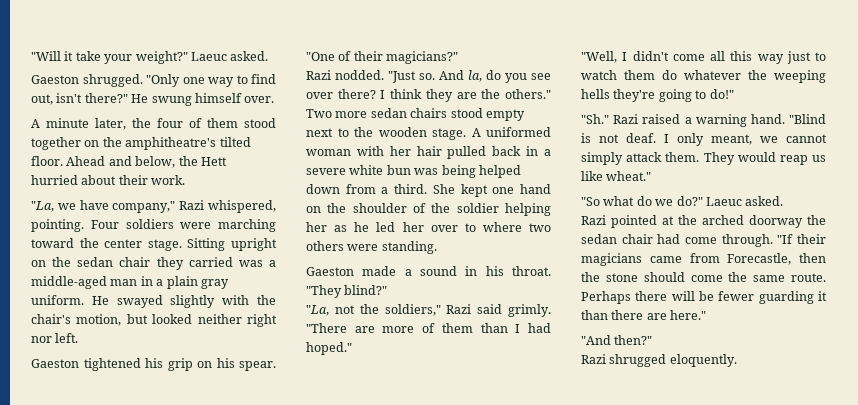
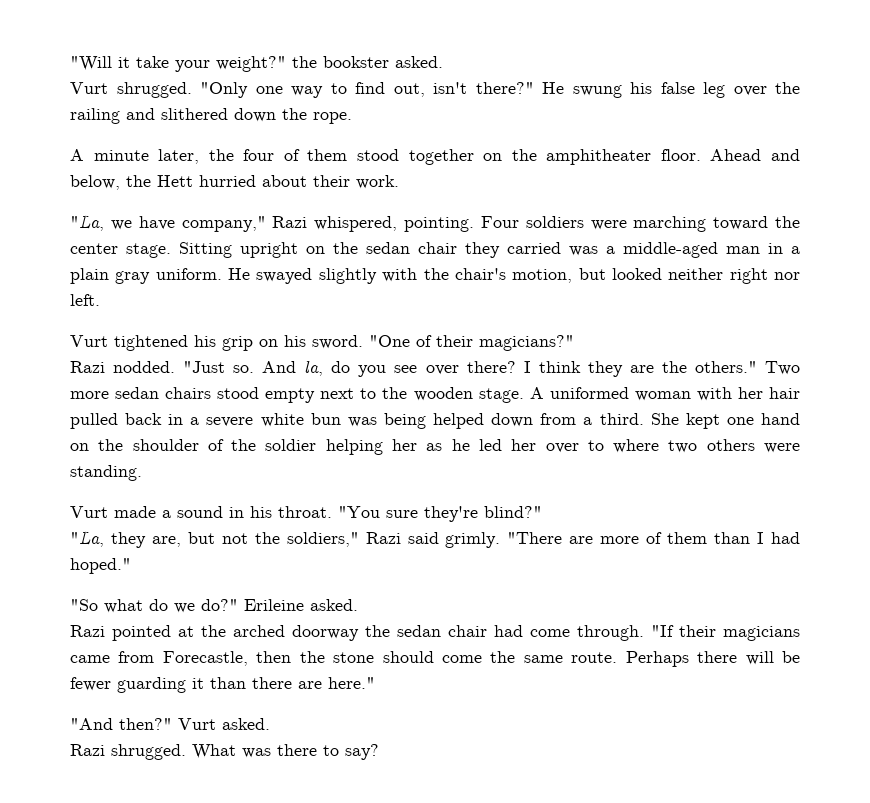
[190,51,269,61] [31,75,79,84] Laeuc asked. // Gaeston -> [292,56,443,68] [70,82,108,94] the bookster asked. // Vurt
[194,93,275,103] himself over. -> [630,82,800,98] [70,108,352,124] his false leg over the railing and slithered down the rope.
[125,137,251,150] amphitheatre's tilted -> [546,149,652,165] amphitheater
[31,359,79,368] Gaeston -> [70,335,108,347] Vurt
[239,361,276,371] spear. -> [312,335,363,349] sword.
[306,267,354,276] Gaeston -> [70,506,108,518] Vurt
[306,285,342,298] "They -> [338,506,478,522] "You sure they're
(329, 310) none -> [110,532,215,548] they are, but
[581,51,826,64] [581,70,826,83] [581,89,734,102] [581,114,826,127] [581,133,827,146] [581,152,826,165] [581,171,652,181] // "Well, I didn't come all this way just to watch them do whatever the weeping hells they're going to do!" // "Sh." Razi raised a warning hand. "Blind is not deaf. I only meant, we cannot simply attack them. They would reap us like wheat." -> (131, 566) none
[705,197,742,206] Laeuc -> [244,599,304,611] Erileine
[581,354,737,367] // Razi shrugged eloquently. -> [178,718,270,730] [70,744,379,760] Vurt asked. // Razi shrugged. What was there to say?

